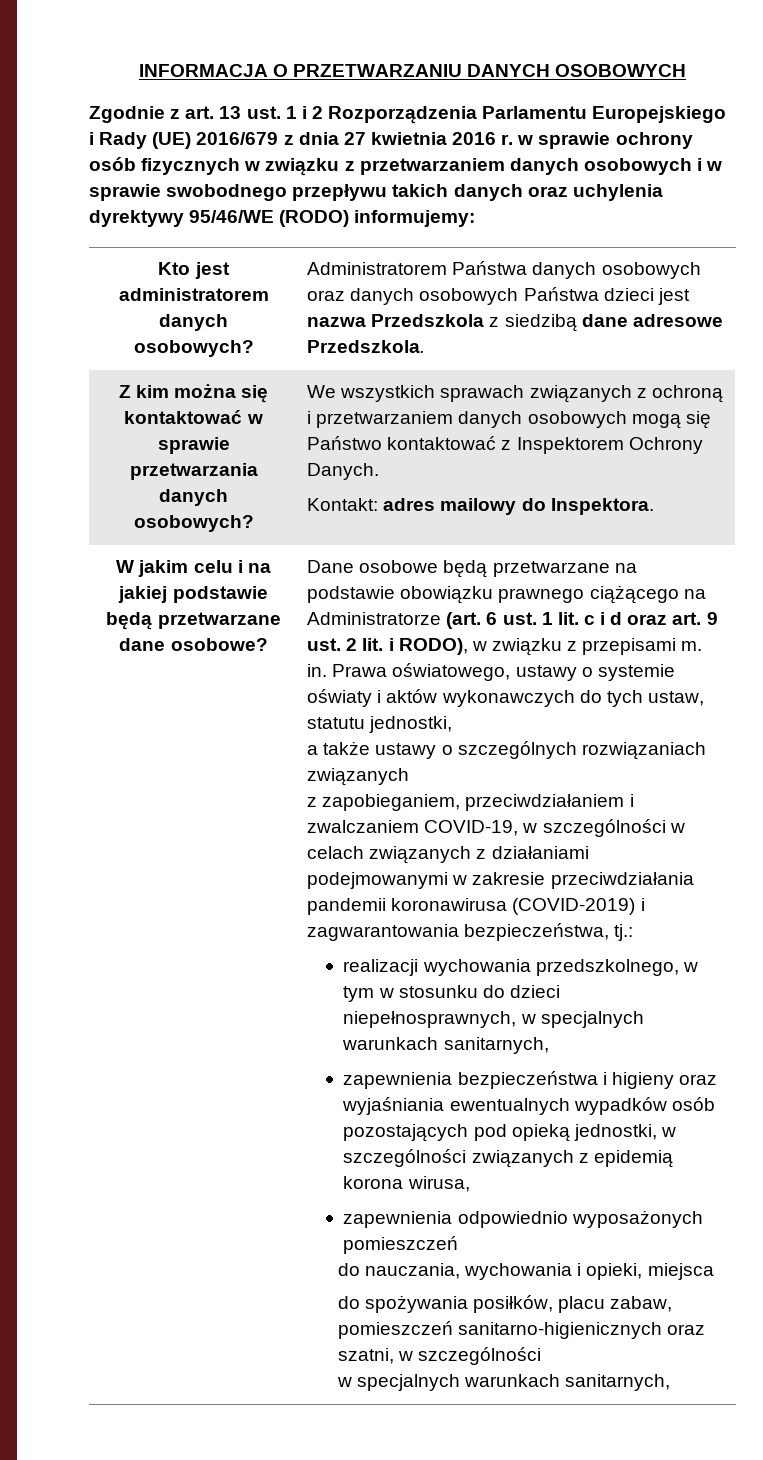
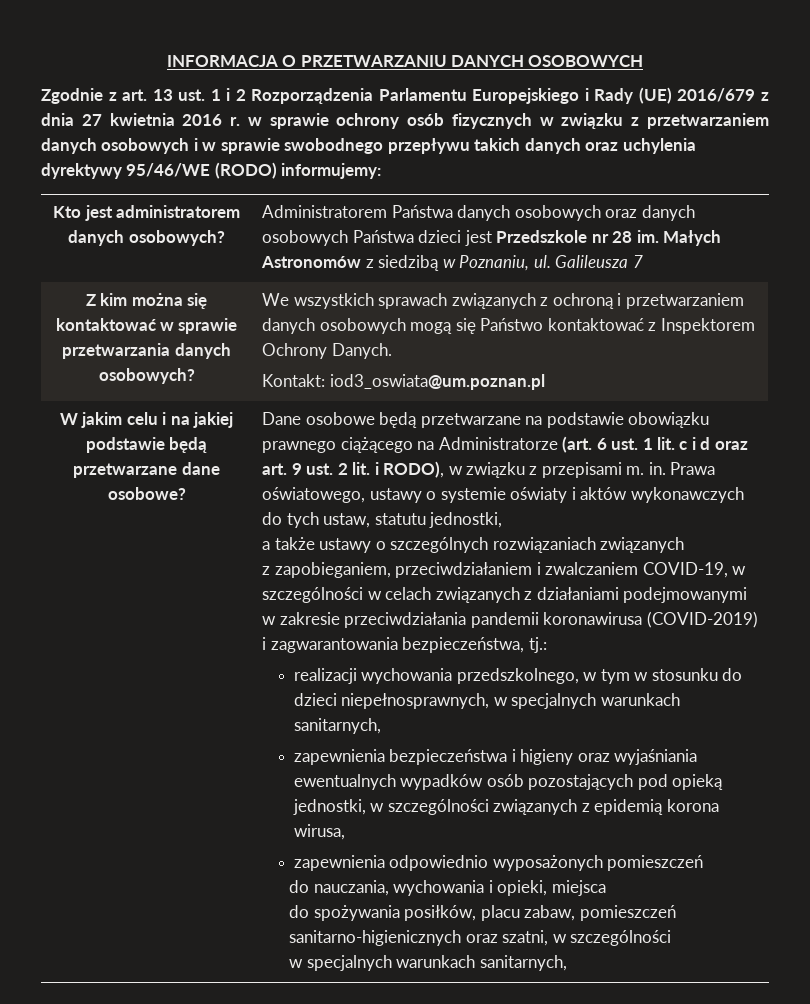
[307,314,723,332] [307,340,426,353] nazwa Przedszkola z siedzibą dane adresowe Przedszkola. -> [496,230,721,246] [261,255,643,271] Przedszkole nr 28 im. Małych Astronomów z siedzibą w Poznaniu, ul. Galileusza 7
[383,498,654,515] adres mailowy do Inspektora. -> [329,374,545,390] iod3_oswiata@um.poznan.pl

